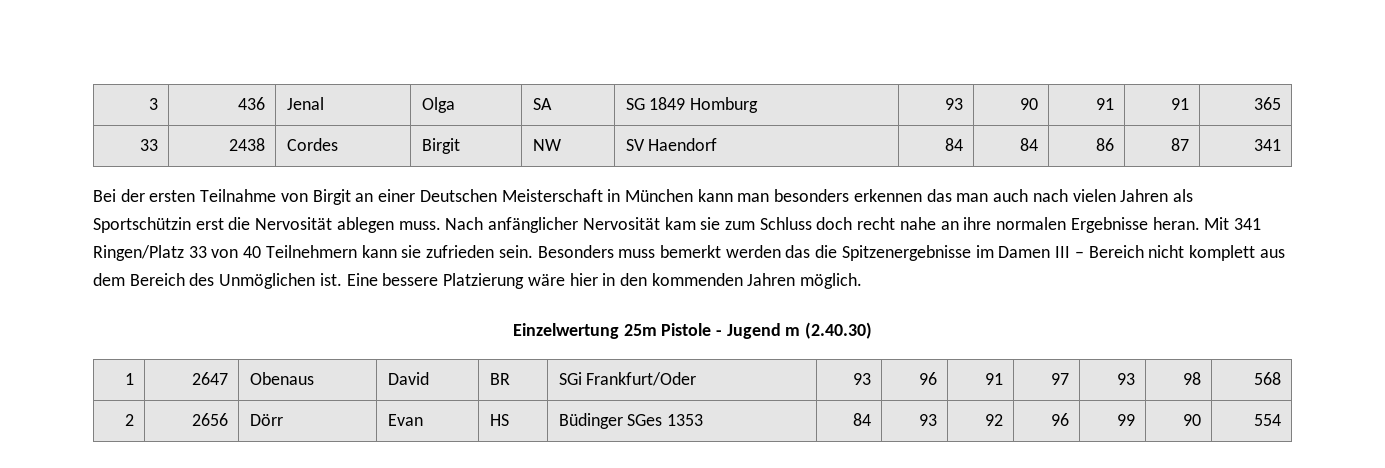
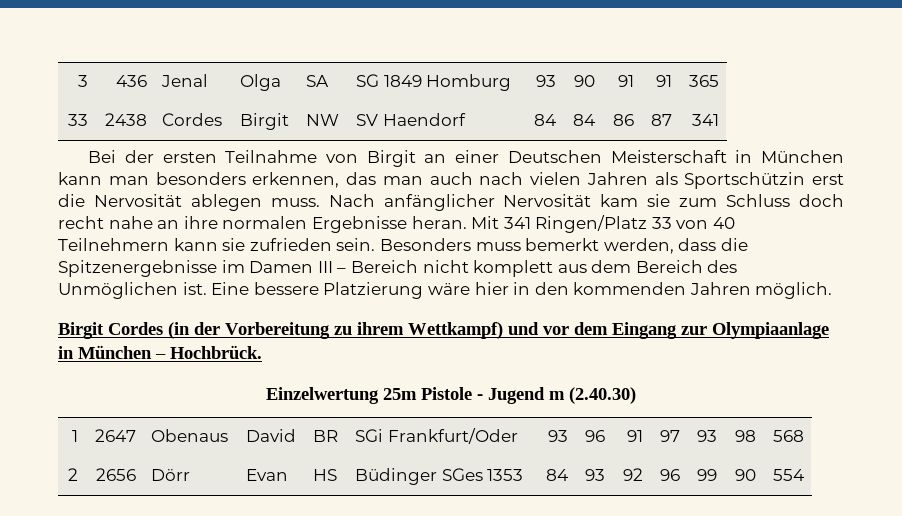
[853,189,922,202] erkennen -> [252,172,340,188] erkennen,
[725,245,811,258] werden das -> [603,238,717,254] werden, dass
(863, 281) none -> [58,322,829,339] [58,345,262,359] // Birgit Cordes (in der Vorbereitung zu ihrem Wettkampf) und vor dem Eingang zur Olympiaanlage in München – Hochbrück.

